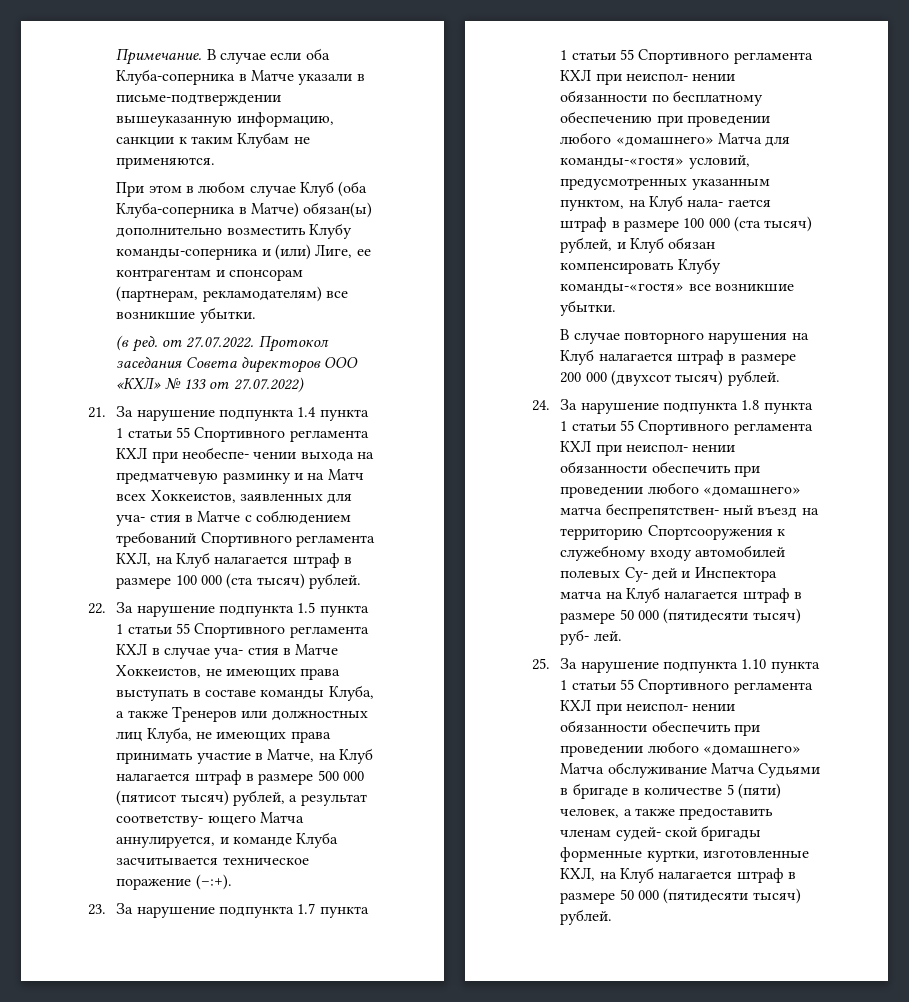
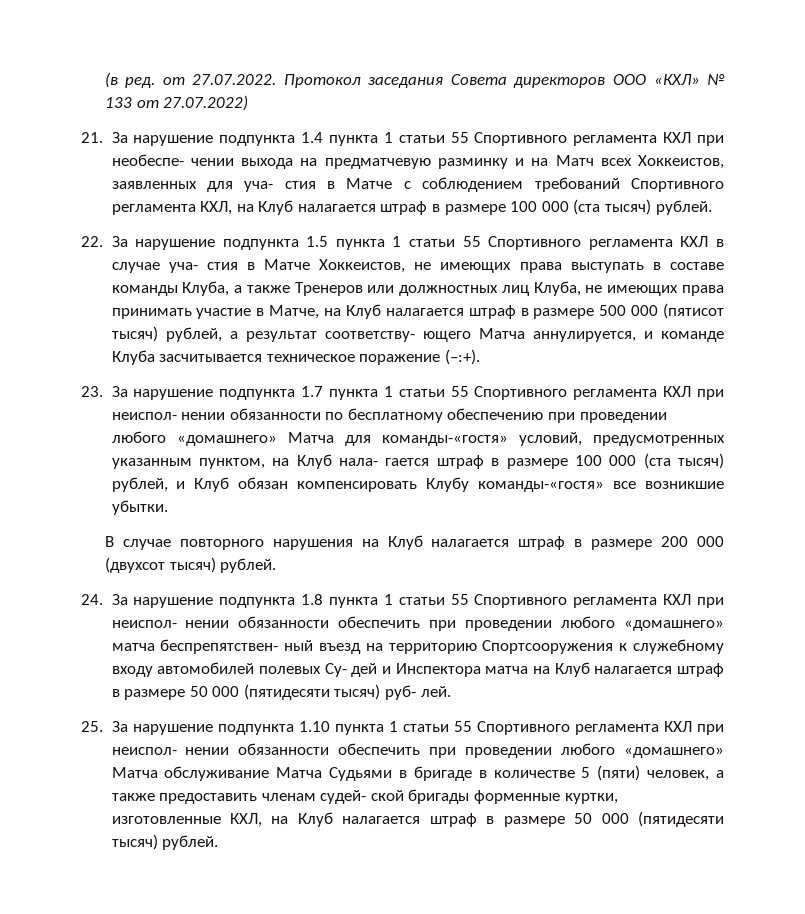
[116,48,330,65] [116,69,365,85] [116,94,282,106] [116,112,334,127] [116,132,310,148] [116,157,216,169] [116,181,368,197] [116,202,373,218] [116,223,353,239] [116,244,371,260] [116,269,304,281] [116,286,349,302] [116,307,256,323] Примечание. В случае если оба Клуба-соперника в Матче указали в письме-подтверждении вышеуказанную информацию, санкции к таким Клубам не применяются. // При этом в любом случае Клуб (оба Клуба-соперника в Матче) обязан(ы) дополнительно возместить Клубу команды-соперника и (или) Лиге, ее контрагентам и спонсорам (партнерам, рекламодателям) все возникшие убытки. // -> (104, 80) none

